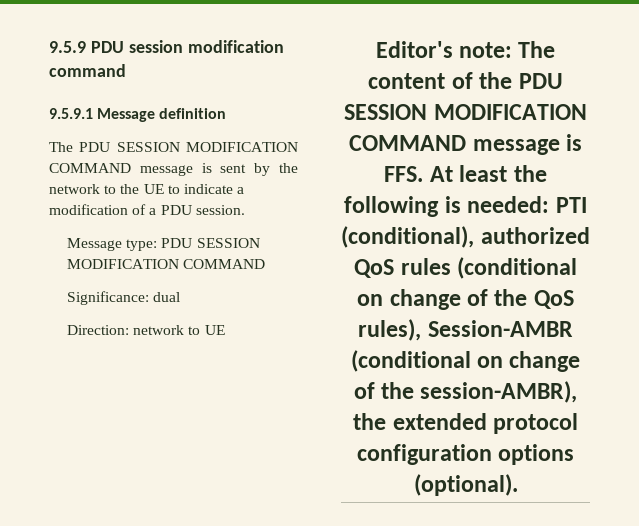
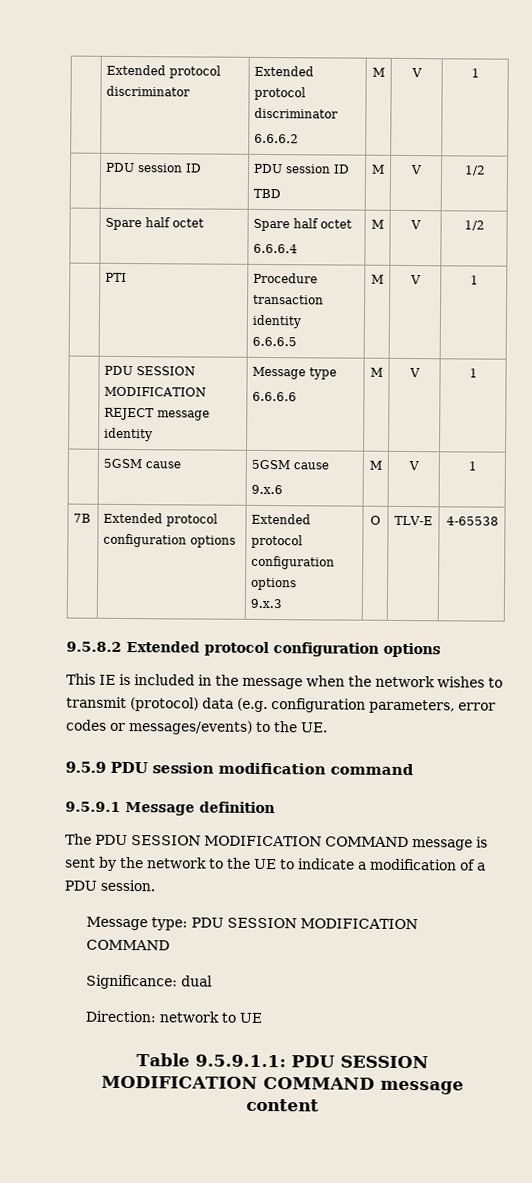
(49, 47) none -> [106,64,222,79] [106,85,191,97] [254,65,315,77] [254,86,307,101] [254,107,339,119] [254,133,300,144] [372,67,385,77] [410,68,422,78] [470,68,480,78] [105,162,203,173] [253,163,351,174] [253,188,282,199] [371,164,385,174] [409,165,422,175] [463,165,486,176] [105,217,205,231] [253,218,353,232] [253,243,299,254] [371,219,384,229] [409,220,421,230] [463,220,485,231] [105,272,128,282] [253,272,319,284] [253,294,325,305] [252,314,302,329] [252,336,298,347] [371,274,384,284] [409,275,421,285] [469,275,479,285] [104,365,197,376] [104,386,208,397] [104,407,211,421] [104,427,154,442] [252,366,338,380] [252,391,298,402] [370,367,383,377] [408,368,420,378] [468,368,478,378] [103,458,182,469] [251,459,330,470] [251,484,284,495] [369,460,382,470] [407,461,419,471] [467,461,477,471] [73,513,92,523] [103,512,219,527] [103,533,237,548] [251,513,312,525] [251,534,304,549] [251,555,336,570] [251,577,298,591] [250,598,283,609] [370,515,381,525] [394,515,434,526] [445,516,499,526] [66,641,441,658] [66,673,503,690] [66,696,496,714] [65,719,328,735] | Extended protocol discriminator | Extended protocol discriminator // 6.6.6.2 | M | V | 1 // | PDU session ID | PDU session ID // TBD | M | V | 1/2 // | Spare half octet | Spare half octet // 6.6.6.4 | M | V | 1/2 // | PTI | Procedure transaction identity // 6.6.6.5 | M | V | 1 // | PDU SESSION MODIFICATION REJECT message identity | Message type // 6.6.6.6 | M | V | 1 // | 5GSM cause | 5GSM cause // 9.x.6 | M | V | 1 // 7B | Extended protocol configuration options | Extended protocol configuration options // 9.x.3 | O | TLV-E | 4-65538 // 9.5.8.2 Extended protocol configuration options // This IE is included in the message when the network wishes to transmit (protocol) data (e.g. configuration parameters, error codes or messages/events) to the UE. //
[375,41,556,58] [368,72,563,89] [344,104,587,120] [349,134,582,155] [384,165,547,182] [344,196,587,217] [341,226,590,248] [354,257,577,279] [357,289,574,310] [358,319,573,341] [350,350,581,372] [353,381,578,403] [353,413,578,434] [356,444,575,465] [413,474,518,496] Editor's note: The content of the PDU SESSION MODIFICATION COMMAND message is FFS. At least the following is needed: PTI (conditional), authorized QoS rules (conditional on change of the QoS rules), Session-AMBR (conditional on change of the session-AMBR), the extended protocol configuration options (optional). -> [136,1053,429,1069] [101,1075,464,1095] [246,1098,319,1112] Table 9.5.9.1.1: PDU SESSION MODIFICATION COMMAND message content

